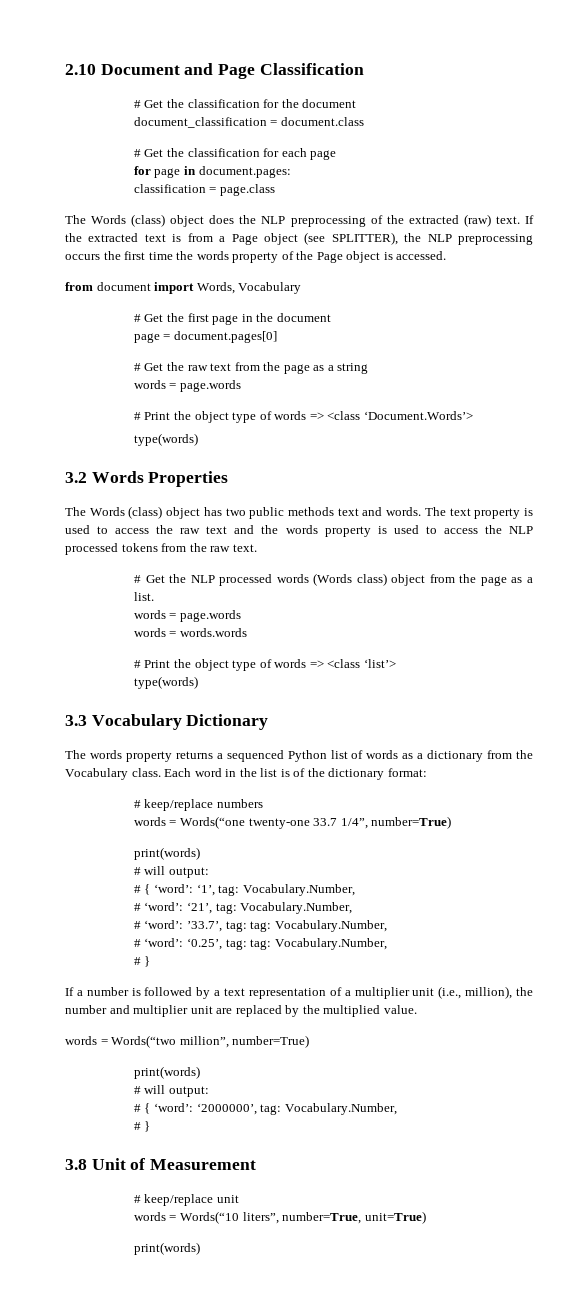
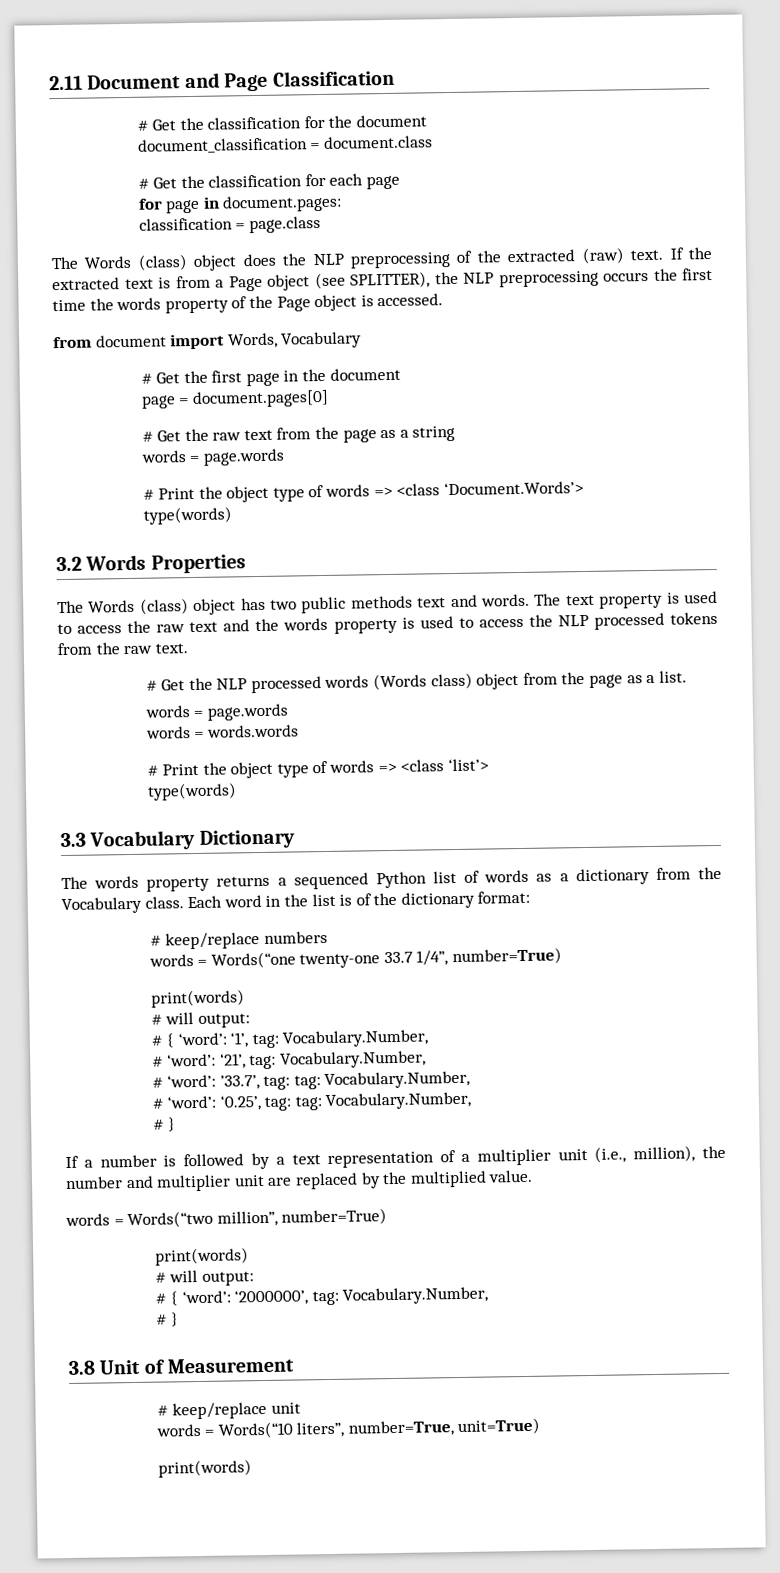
[65,64,96,75] 2.10 -> [49,75,83,91] 2.11

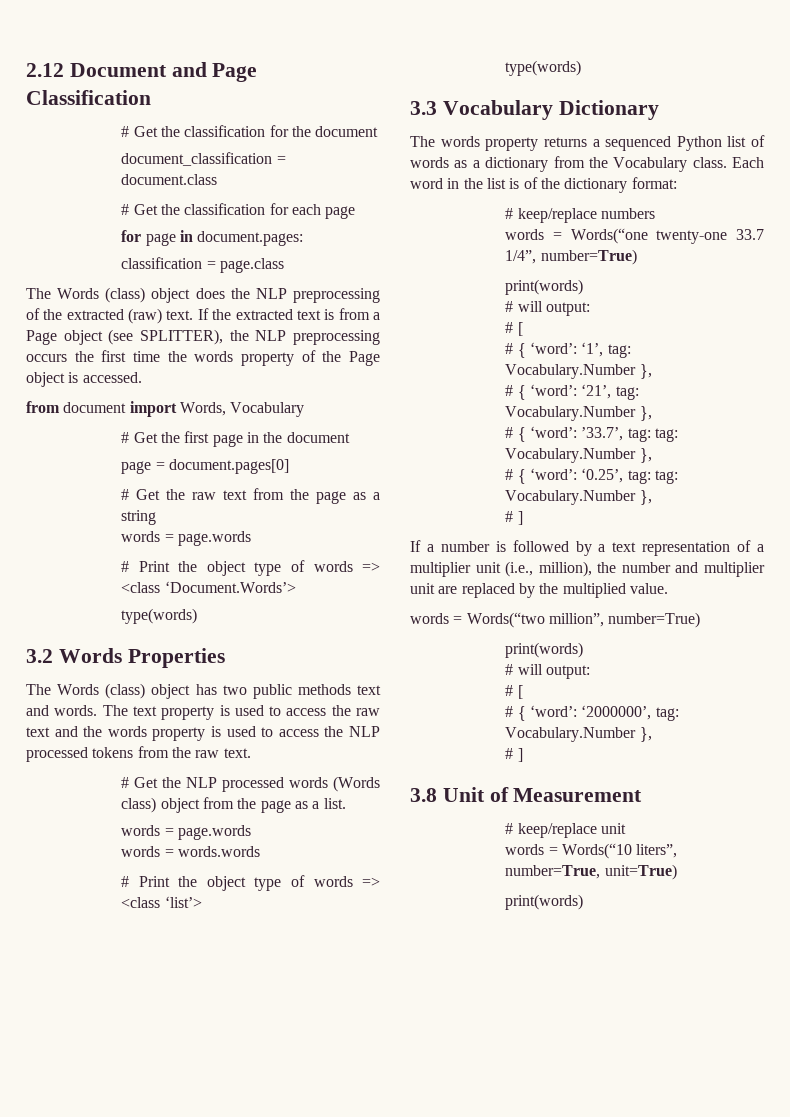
[49,75,83,91] 2.11 -> [26,63,64,77] 2.12
(250, 1020) none -> [505,322,523,336] // # [
[282,1029,429,1048] [151,1056,164,1067] Vocabulary.Number, // # -> [505,364,652,379] [505,385,526,400] Vocabulary.Number }, // # {
[279,1050,426,1069] [151,1077,164,1088] Vocabulary.Number, // # -> [505,406,652,421] [505,427,526,442] Vocabulary.Number }, // # {
[324,1070,471,1090] [151,1098,164,1109] Vocabulary.Number, // # -> [505,448,652,463] [505,469,526,484] Vocabulary.Number }, // # {
[325,1091,472,1111] [152,1117,177,1132] Vocabulary.Number, // # } -> [505,490,652,505] [505,511,523,525] Vocabulary.Number }, // # ]
(254, 1278) none -> [505,685,523,699] // # [
[342,1286,489,1305] [155,1312,180,1327] Vocabulary.Number, // # } -> [505,727,652,742] [505,748,523,762] Vocabulary.Number }, // # ]

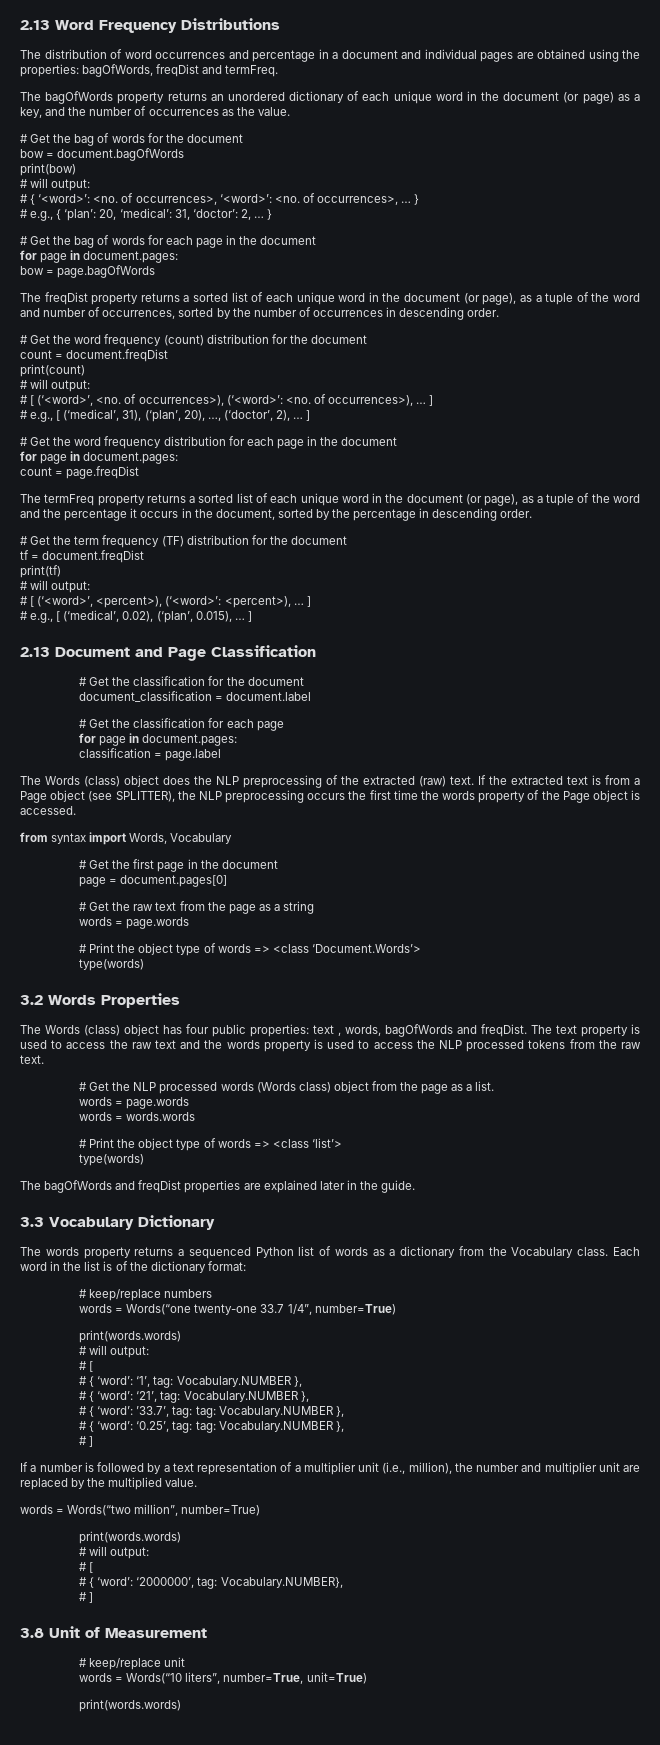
[26,63,64,77] 2.12 -> [20,18,280,33] [20,49,640,62] [20,64,279,77] [20,91,640,104] [20,106,290,118] [20,133,243,146] [20,148,185,161] [20,163,76,176] [20,178,91,191] [20,193,420,205] [20,208,273,221] [20,235,317,248] [20,250,179,263] [20,265,156,278] [20,292,640,305] [20,307,500,320] [20,334,367,347] [20,349,169,362] [20,364,85,377] [20,379,91,392] [20,394,434,406] [20,409,311,422] [20,436,398,449] [20,451,179,464] [20,466,140,479] [20,493,641,506] [20,508,533,521] [20,535,347,548] [20,550,145,563] [20,565,61,578] [20,580,91,593] [20,596,311,608] [20,610,252,623] [20,647,50,657] 2.13 Word Frequency Distributions // The distribution of word occurrences and percentage in a document and individual pages are obtained using the properties: bagOfWords, freqDist and termFreq. // The bagOfWords property returns an unordered dictionary of each unique word in the document (or page) as a key, and the number of occurrences as the value. // # Get the bag of words for the document // bow = document.bagOfWords // print(bow) // # will output: // # { ‘<word>’: <no. of occurrences>, ‘<word>’: <no. of occurrences>, … } // # e.g., { ‘plan’: 20, ‘medical’: 31, ‘doctor’: 2, … } // # Get the bag of words for each page in the document // for page in document.pages: // bow = page.bagOfWords // The freqDist property returns a sorted list of each unique word in the document (or page), as a tuple of the word and number of occurrences, sorted by the number of occurrences in descending order. // # Get the word frequency (count) distribution for the document // count = document.freqDist // print(count) // # will output: // # [ (‘<word>’, <no. of occurrences>), (‘<word>’: <no. of occurrences>), … ] // # e.g., [ (‘medical’, 31), (‘plan’, 20), …, (‘doctor’, 2), … ] // # Get the word frequency distribution for each page in the document // for page in document.pages: // count = page.freqDist // The termFreq property returns a sorted list of each unique word in the document (or page), as a tuple of the word and the percentage it occurs in the document, sorted by the percentage in descending order. // # Get the term frequency (TF) distribution for the document // tf = document.freqDist // print(tf) // # will output: // # [ (‘<word>’, <percent>), (‘<word>’: <percent>), … ] // # e.g., [ (‘medical’, 0.02), (‘plan’, 0.015), … ] // 2.13
[121,174,218,185] document.class -> [226,692,312,701] document.label
[220,258,285,273] page.class -> [165,749,222,761] page.label
[63,402,127,413] document -> [51,833,87,844] syntax
[222,684,381,699] [26,705,98,716] two public methods text and words. -> [186,1024,527,1037] four public properties: text , words, bagOfWords and freqDist.
(582, 68) none -> [20,1180,416,1193] // The bagOfWords and freqDist properties are explained later in the guide.
[505,279,584,295] print(words) -> [78,1330,181,1343] print(words.words)
[505,364,637,379] Vocabulary.Number -> [176,1376,292,1387] Vocabulary.NUMBER
[505,406,637,421] Vocabulary.Number -> [183,1391,299,1402] Vocabulary.NUMBER
[505,448,637,463] Vocabulary.Number -> [218,1406,334,1417] Vocabulary.NUMBER
[505,490,637,505] Vocabulary.Number -> [218,1421,334,1432] Vocabulary.NUMBER
[505,642,584,658] print(words) -> [78,1531,181,1544] print(words.words)
[505,727,652,742] Vocabulary.Number }, -> [220,1577,343,1588] Vocabulary.NUMBER},
[505,894,584,910] print(words) -> [78,1699,181,1712] print(words.words)

